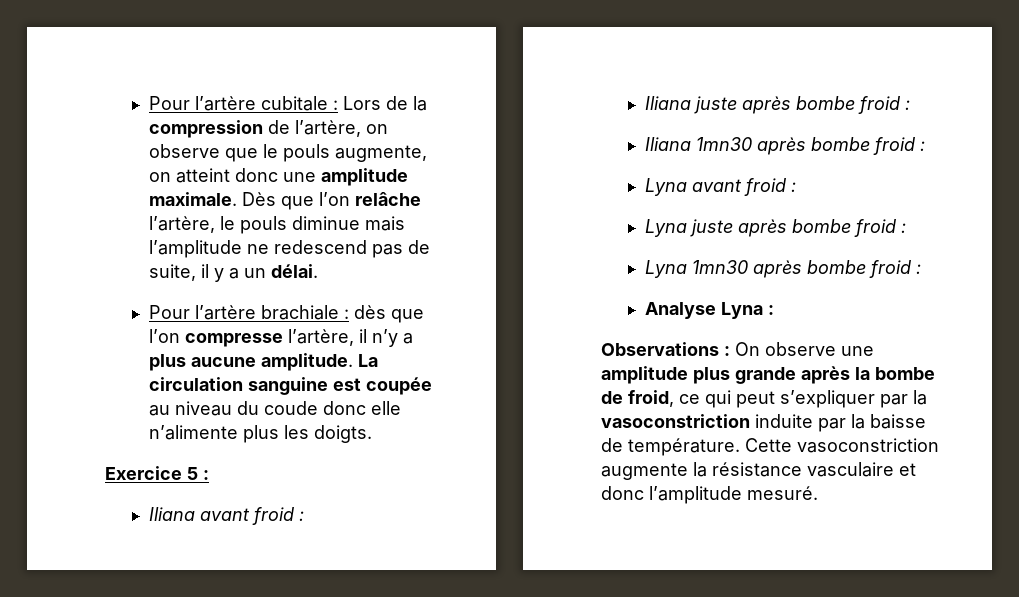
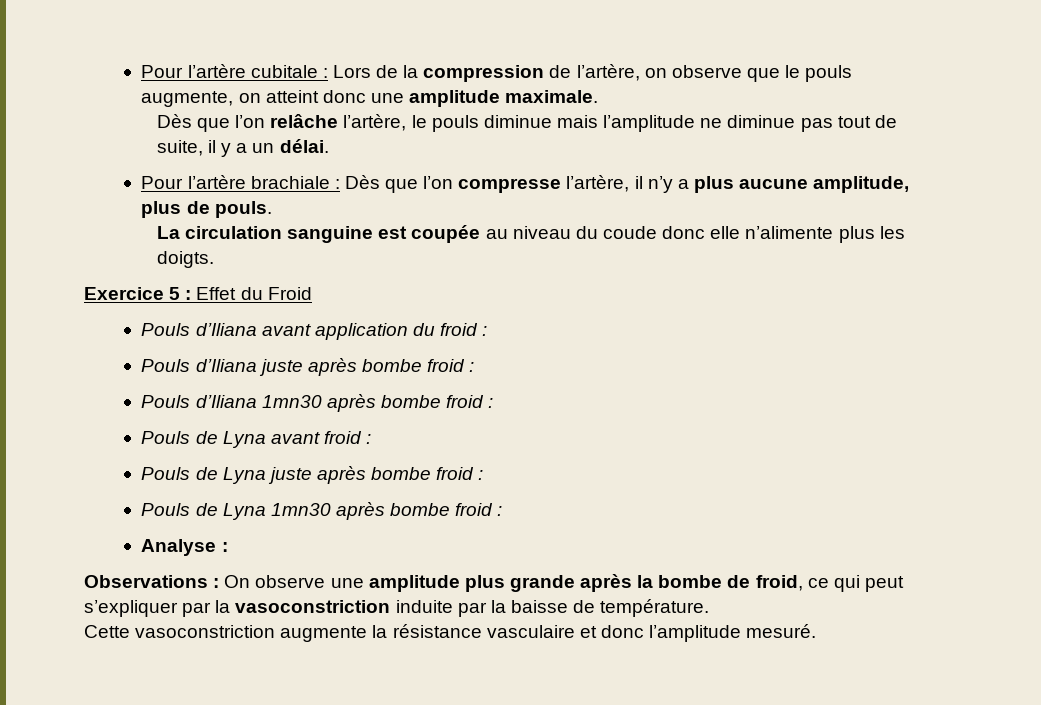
(237, 199) none -> (599, 96) //
[273,240,403,258] redescend pas -> [727,115,871,132] diminue pas tout
[353,305,386,319] dès -> [344,175,380,189] Dès
[260,353,353,371] amplitude. -> [813,176,910,193] [141,201,272,218] amplitude, plus de pouls. //
[148,507,304,525] [644,96,910,114] [644,137,925,155] // Iliana avant froid : // Iliana juste après bombe froid : // Iliana 1mn30 après bombe froid : // -> [196,287,312,300] [141,323,488,340] [141,358,475,376] [141,394,494,412] [141,431,218,444] Effet du Froid // Pouls d’Iliana avant application du froid : // Pouls d’Iliana juste après bombe froid : // Pouls d’Iliana 1mn30 après bombe froid : // Pouls de
(796, 187) none -> [141,467,218,480] Pouls de
(906, 228) none -> [141,503,218,516] Pouls de
[720,302,763,319] Lyna -> (217, 547) none
(740, 447) none -> (710, 608) //

